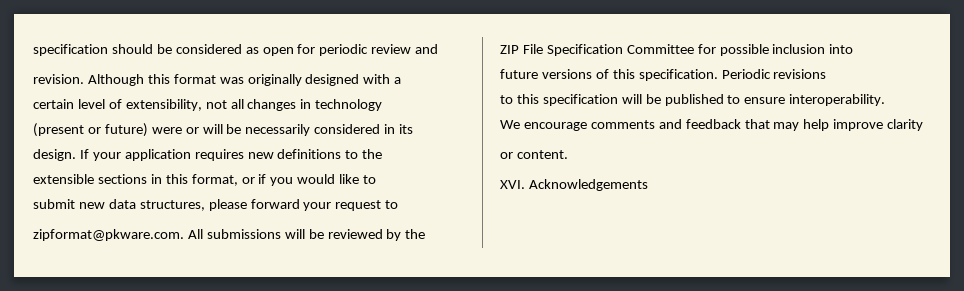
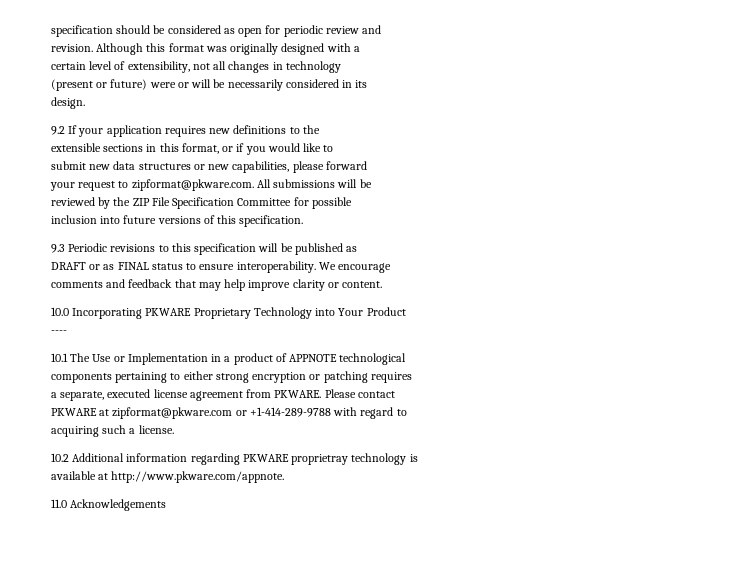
(76, 155) none -> [51,126,65,135] // 9.2
[139,200,205,211] structures, -> [138,161,290,173] structures or new capabilities,
(300, 204) none -> (367, 165) //
(399, 204) // -> (129, 184) none
(324, 234) none -> (372, 183) //
(426, 234) // -> (131, 201) none
(769, 50) none -> (352, 203) //
(854, 49) // -> (121, 220) none
(718, 75) none -> [51,244,65,253] // 9.3
(827, 74) // -> (156, 248) none
(724, 100) none -> [346,246,358,252] [51,262,183,270] as // DRAFT or as FINAL status
(886, 100) // -> (316, 267) none
(587, 126) none -> (392, 268) //
(924, 125) // -> (325, 285) none
[500,180,525,189] XVI. -> [51,307,406,319] [51,330,67,334] [51,353,407,365] [51,371,412,383] [51,389,395,401] [51,407,407,419] [51,425,174,437] [51,453,418,465] [51,471,285,483] [51,499,67,508] 10.0 Incorporating PKWARE Proprietary Technology into Your Product // ---- // 10.1 The Use or Implementation in a product of APPNOTE technological // components pertaining to either strong encryption or patching requires // a separate, executed license agreement from PKWARE. Please contact // PKWARE at zipformat@pkware.com or +1-414-289-9788 with regard to // acquiring such a license. // 10.2 Additional information regarding PKWARE proprietray technology is // available at http://www.pkware.com/appnote. // 11.0

